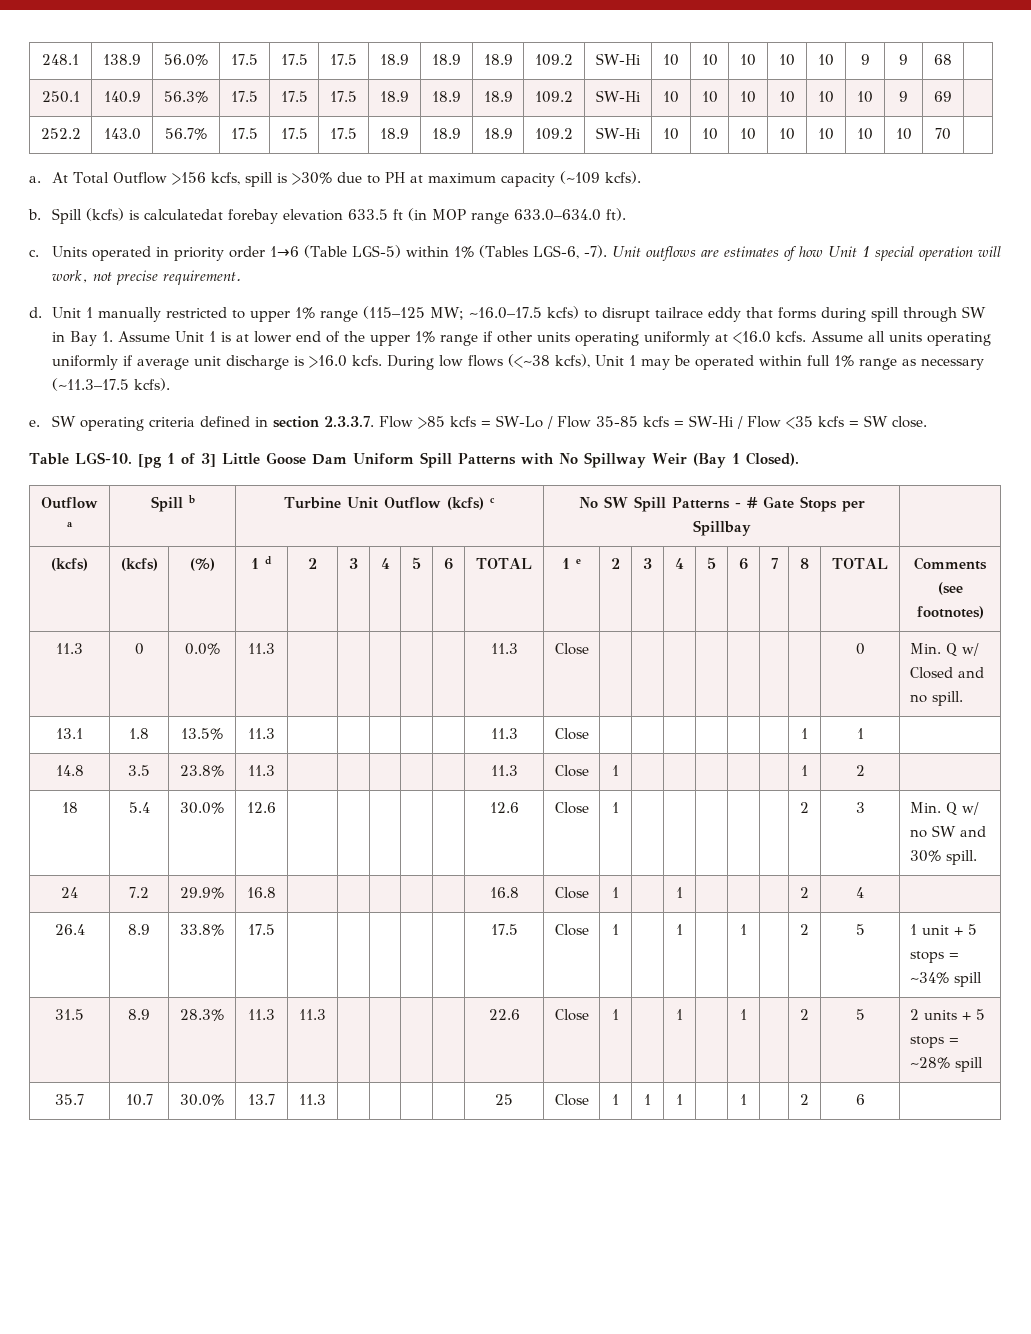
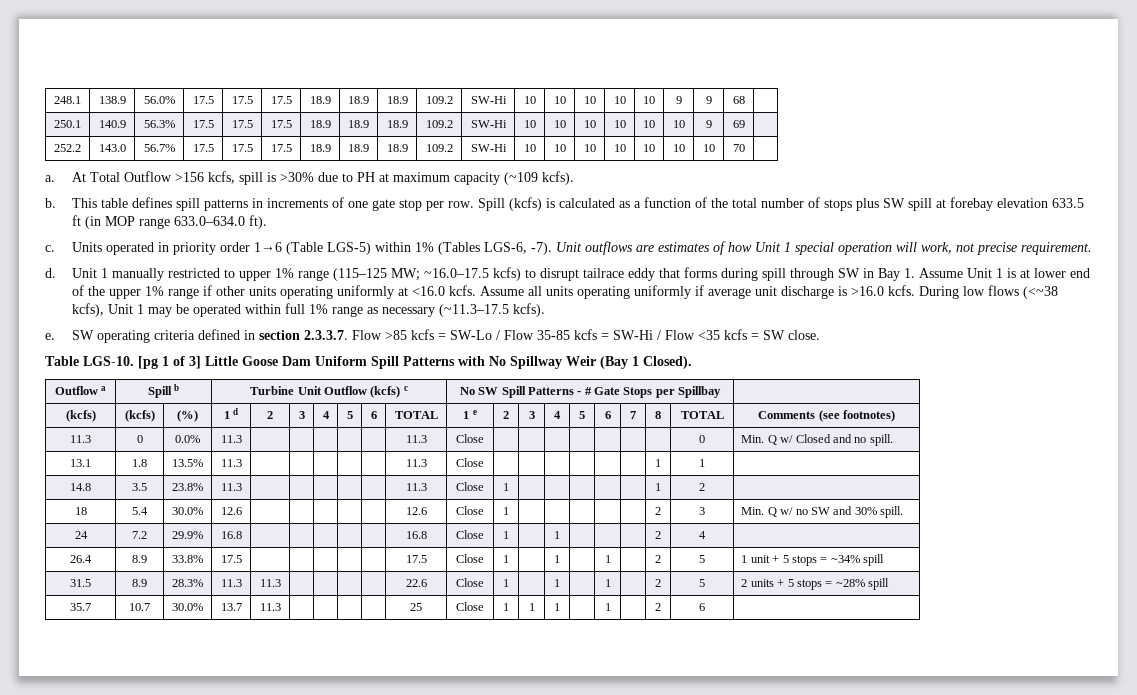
[51,208,223,224] Spill (kcfs) is calculatedat -> [71,197,946,211] This table defines spill patterns in increments of one gate stop per row. Spill (kcfs) is calculated as a function of the total number of stops plus SW spill at

